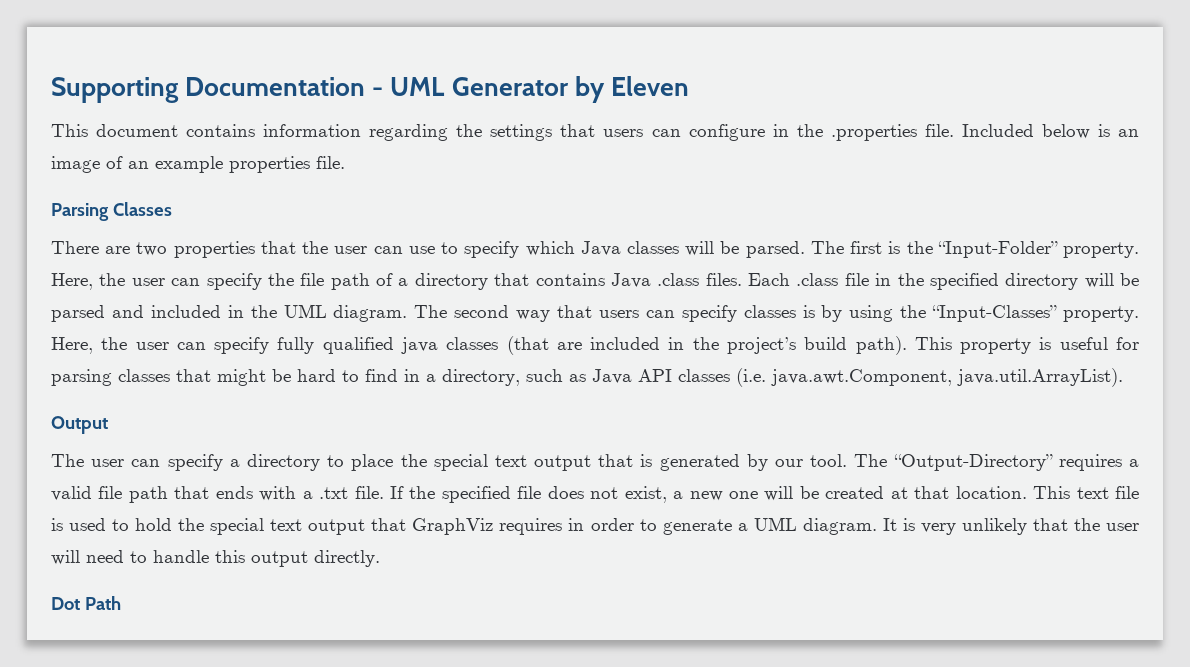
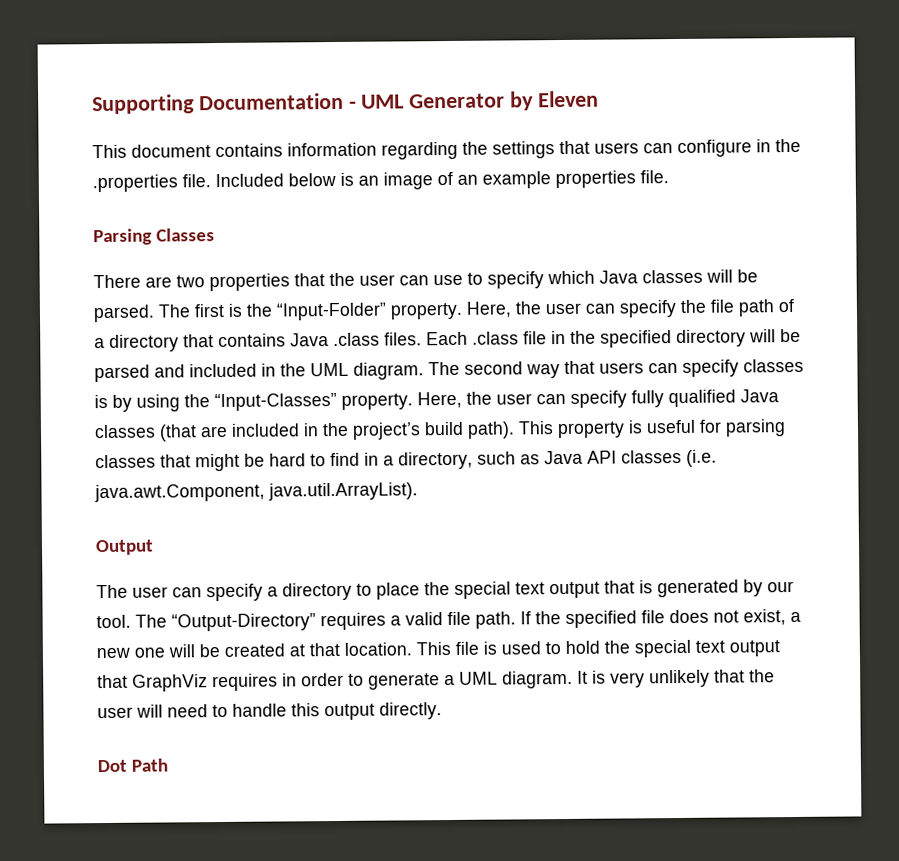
[400,337,438,354] java -> [740,389,779,403] Java
[128,486,384,503] path that ends with a .txt file. -> [475,611,516,629] path.
[1076,487,1109,499] text -> (451, 648) none

